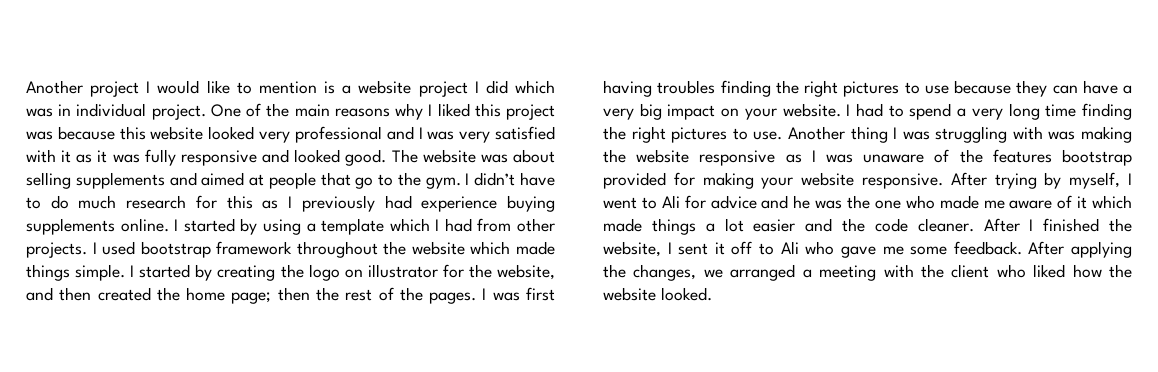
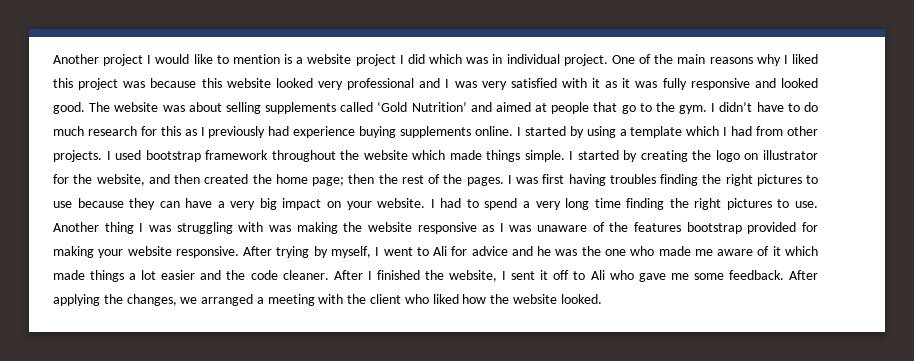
(165, 180) none -> [340,101,467,112] called ‘Gold Nutrition’

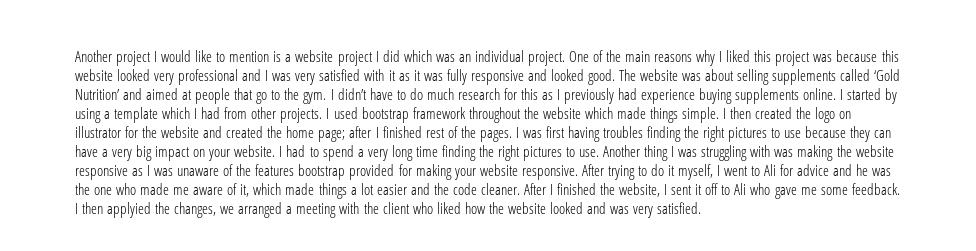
[492,54,503,64] in -> [458,54,471,62] an
[577,150,688,162] started by creating -> [730,107,793,119] then created
[96,174,200,186] website, and then -> [161,126,223,138] website and
[348,174,398,184] then the -> [349,126,422,138] after I finished
[313,246,328,258] by -> [637,164,675,176] to do it
[772,246,781,256] it -> [240,184,250,197] it,
[789,270,819,280] [53,294,100,306] After applying -> [75,202,152,218] I then applyied
[560,294,602,304] looked. -> [549,202,702,218] looked and was very satisfied.

